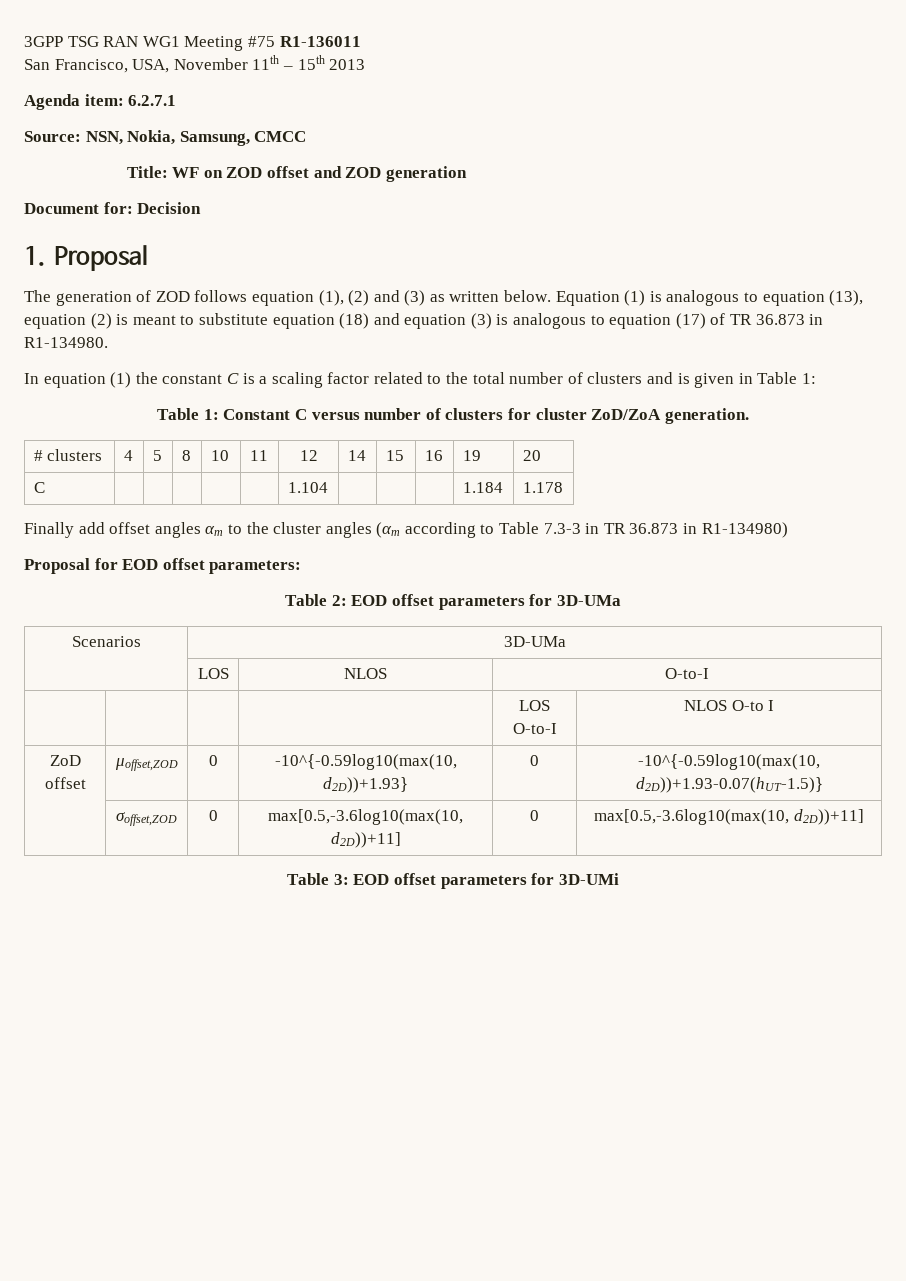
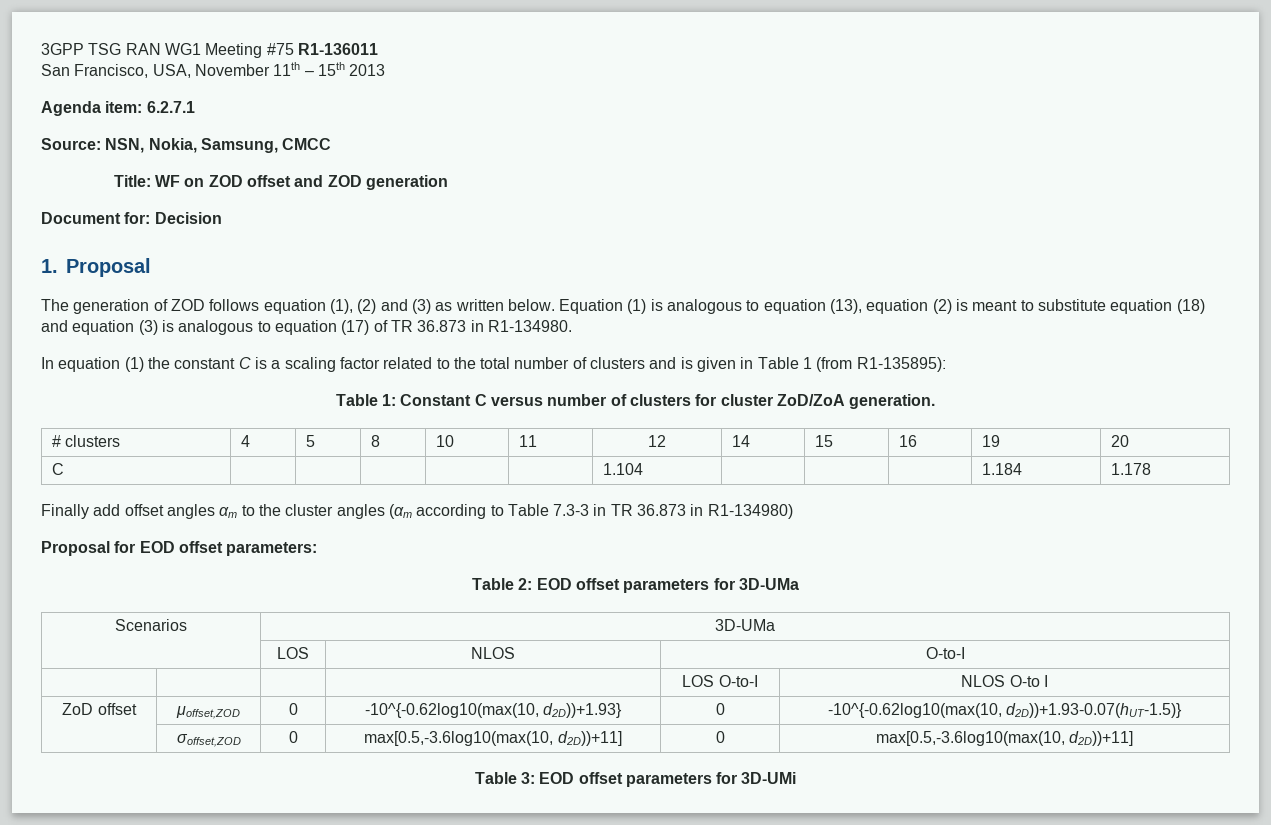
[801,373,816,384] 1: -> [803,357,946,372] 1 (from R1-135895):
[274,754,457,770] -10^{-0.59log10(max(10, -> [364,703,539,718] -10^{-0.62log10(max(10,
[638,754,821,770] -10^{-0.59log10(max(10, -> [827,703,1002,718] -10^{-0.62log10(max(10,

